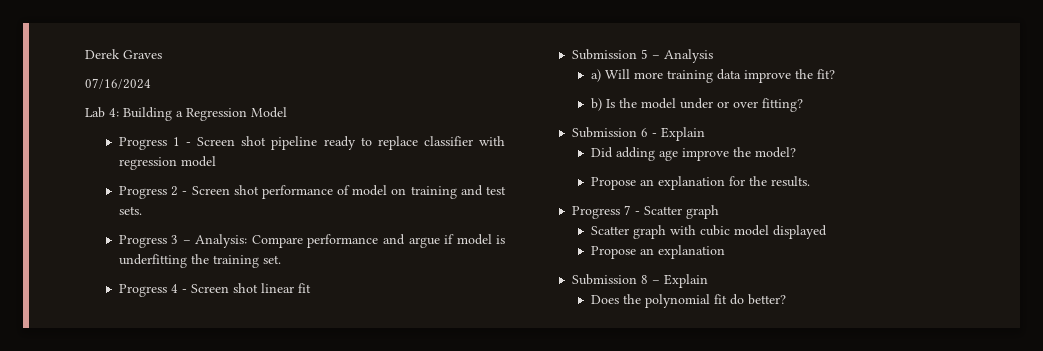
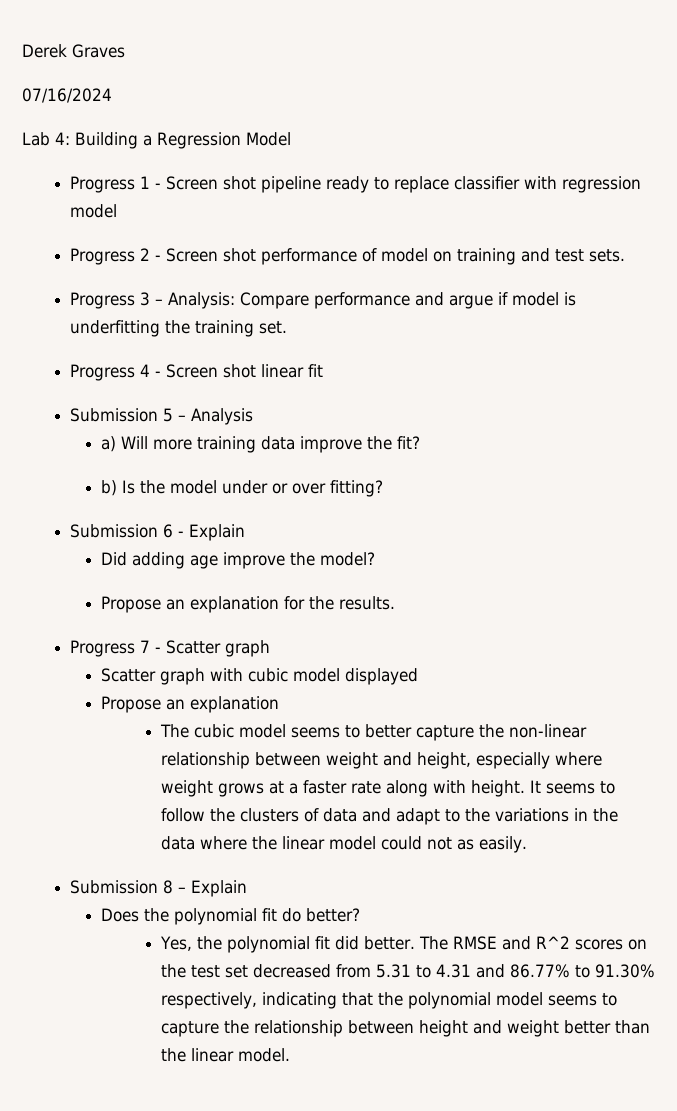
(725, 252) none -> [159,724,587,741] [160,752,602,769] [160,780,615,797] [160,808,618,825] [160,836,527,853] // The cubic model seems to better capture the non-linear relationship between weight and height, especially where weight grows at a faster rate along with height. It seems to follow the clusters of data and adapt to the variations in the data where the linear model could not as easily.
(786, 299) none -> [159,936,647,953] [160,964,655,978] [160,992,617,1009] [160,1020,650,1037] [160,1048,290,1062] // Yes, the polynomial fit did better. The RMSE and R^2 scores on the test set decreased from 5.31 to 4.31 and 86.77% to 91.30% respectively, indicating that the polynomial model seems to capture the relationship between height and weight better than the linear model.

